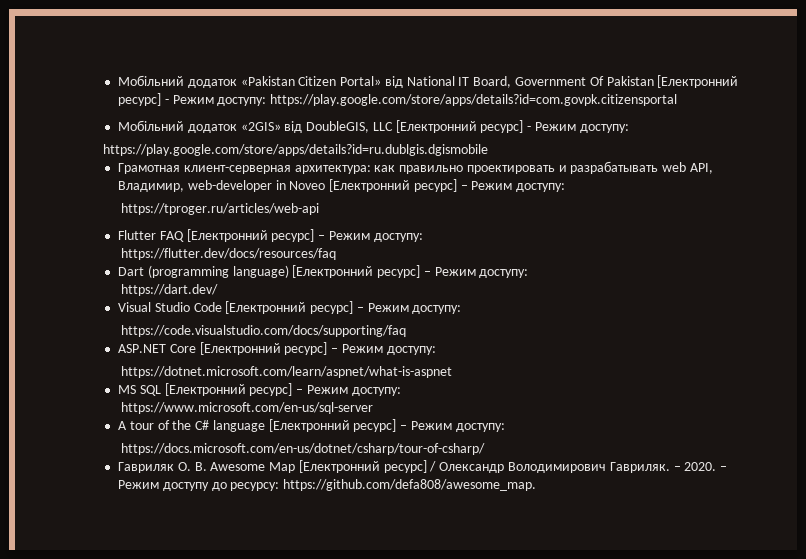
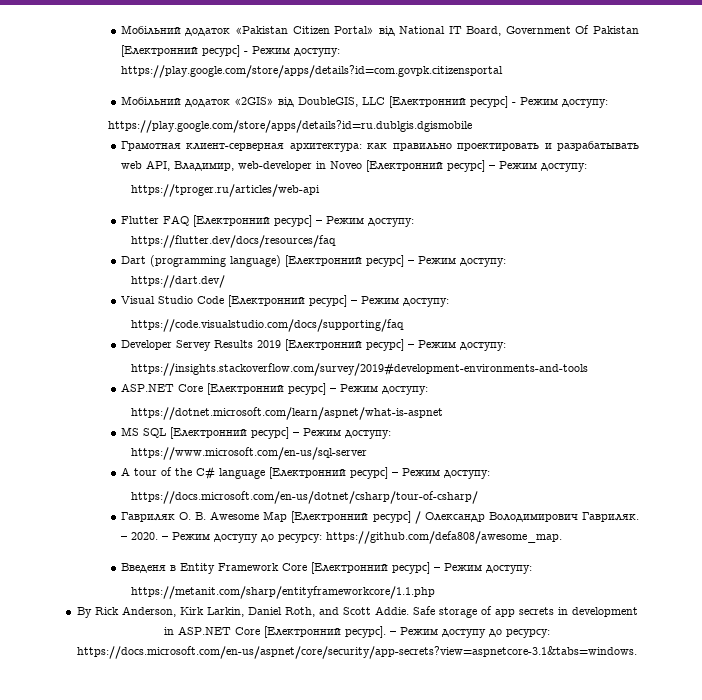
(407, 331) none -> [120,339,506,351] [130,362,588,376] // Developer Servey Results 2019 [Електронний ресурс] – Режим доступу: // https://insights.stackoverflow.com/survey/2019#development-environments-and-tools
(537, 485) none -> [120,562,532,574] [130,586,435,599] [76,606,638,618] [164,626,551,638] [77,646,638,659] // Введеня в Entity Framework Core [Електронний ресурс] – Режим доступу: // https://metanit.com/sharp/entityframeworkcore/1.1.php // By Rick Anderson, Kirk Larkin, Daniel Roth, and Scott Addie. Safe storage of app secrets in development in ASP.NET Core [Електронний ресурс]. – Режим доступу до ресурсу: https://docs.microsoft.com/en-us/aspnet/core/security/app-secrets?view=aspnetcore-3.1&tabs=windows.

